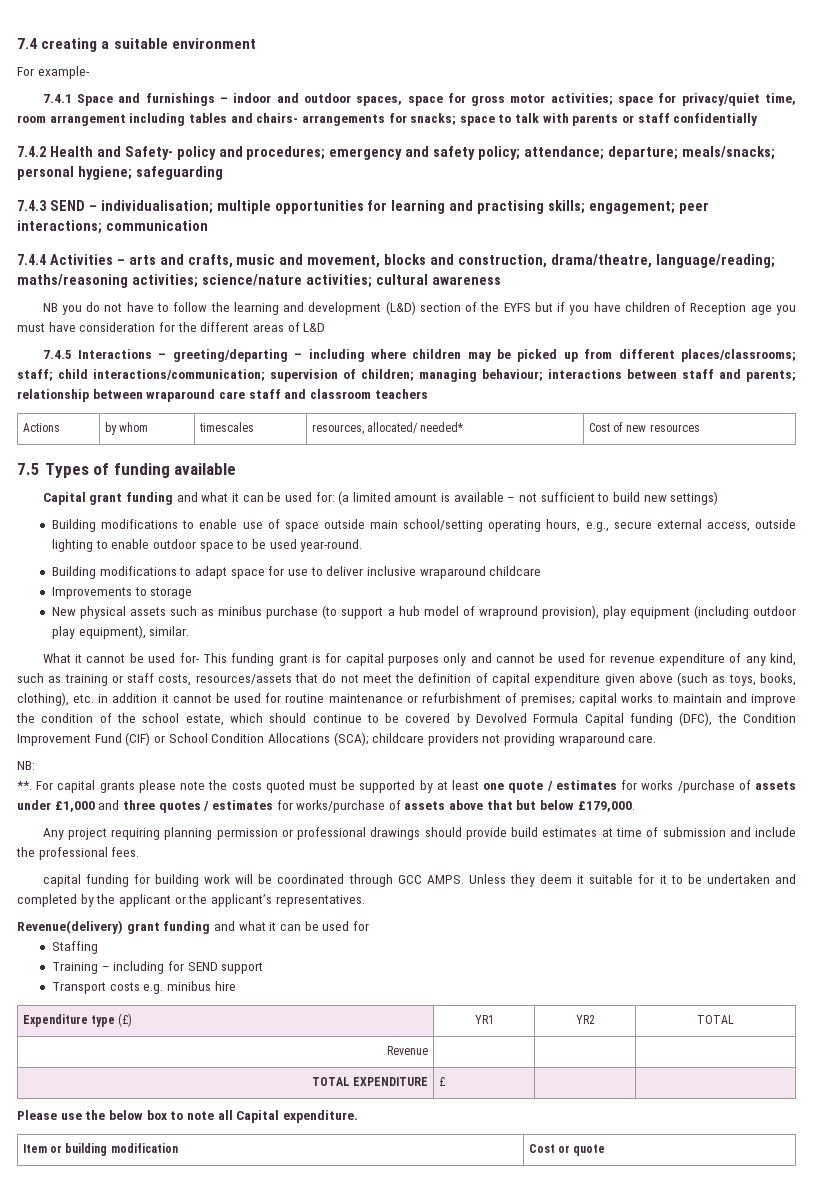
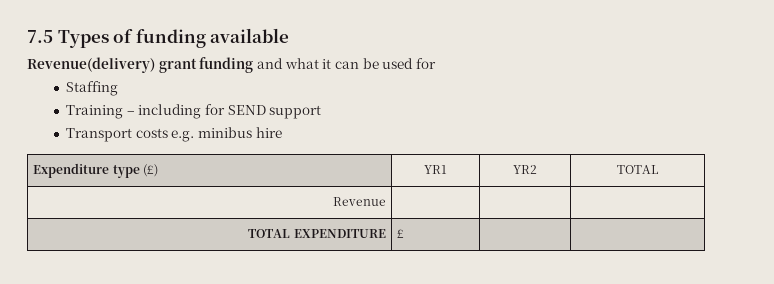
[17,38,256,52] [17,66,90,79] [42,93,796,106] [17,113,759,126] [17,146,775,160] [17,166,223,180] [17,200,709,214] [17,220,208,234] [17,254,775,268] [17,274,501,288] [42,301,796,315] [17,322,326,332] [42,349,796,362] [17,369,796,382] [17,389,428,402] [22,423,60,432] [104,422,149,435] [198,422,254,432] [311,422,464,435] [588,422,700,432] 7.4 creating a suitable environment // For example- // 7.4.1 Space and furnishings – indoor and outdoor spaces, space for gross motor activities; space for privacy/quiet time, room arrangement including tables and chairs- arrangements for snacks; space to talk with parents or staff confidentially // 7.4.2 Health and Safety- policy and procedures; emergency and safety policy; attendance; departure; meals/snacks; personal hygiene; safeguarding // 7.4.3 SEND – individualisation; multiple opportunities for learning and practising skills; engagement; peer interactions; communication // 7.4.4 Activities – arts and crafts, music and movement, blocks and construction, drama/theatre, language/reading; maths/reasoning activities; science/nature activities; cultural awareness // NB you do not have to follow the learning and development (L&D) section of the EYFS but if you have children of Reception age you must have consideration for the different areas of L&D // 7.4.5 Interactions – greeting/departing – including where children may be picked up from different places/classrooms; staff; child interactions/communication; supervision of children; managing behaviour; interactions between staff and parents; relationship between wraparound care staff and classroom teachers // Actions | by whom | timescales | resources, allocated/ needed* | Cost of new resources // -> (27, 36) none
[42,491,719,505] [52,519,797,532] [52,539,363,552] [52,566,542,579] [52,587,193,599] [52,605,797,619] [52,625,190,639] [42,653,796,666] [17,672,797,686] [17,692,796,706] [16,712,796,726] [17,732,657,746] [17,761,35,770] [17,780,797,793] [17,800,635,813] [42,827,797,840] [16,847,140,860] [42,874,797,887] [17,894,365,907] // Capital grant funding and what it can be used for: (a limited amount is available – not sufficient to build new settings) // Building modifications to enable use of space outside main school/setting operating hours, e.g., secure external access, outside lighting to enable outdoor space to be used year-round. // Building modifications to adapt space for use to deliver inclusive wraparound childcare // Improvements to storage // New physical assets such as minibus purchase (to support a hub model of wrapround provision), play equipment (including outdoor play equipment), similar. // What it cannot be used for- This funding grant is for capital purposes only and cannot be used for revenue expenditure of any kind, such as training or staff costs, resources/assets that do not meet the definition of capital expenditure given above (such as toys, books, clothing), etc. in addition it cannot be used for routine maintenance or refurbishment of premises; capital works to maintain and improve the condition of the school estate, which should continue to be covered by Devolved Formula Capital funding (DFC), the Condition Improvement Fund (CIF) or School Condition Allocations (SCA); childcare providers not providing wraparound care. // NB: // **. For capital grants please note the costs quoted must be supported by at least one quote / estimates for works /purchase of assets under £1,000 and three quotes / estimates for works/purchase of assets above that but below £179,000. // Any project requiring planning permission or professional drawings should provide build estimates at time of submission and include the professional fees. // capital funding for building work will be coordinated through GCC AMPS. Unless they deem it suitable for it to be undertaken and completed by the applicant or the applicant’s representatives. -> (290, 35) none
[17,1110,358,1123] [22,1143,178,1156] [528,1144,606,1156] // Please use the below box to note all Capital expenditure. // Item or building modification | Cost or quote -> (405, 233) none

